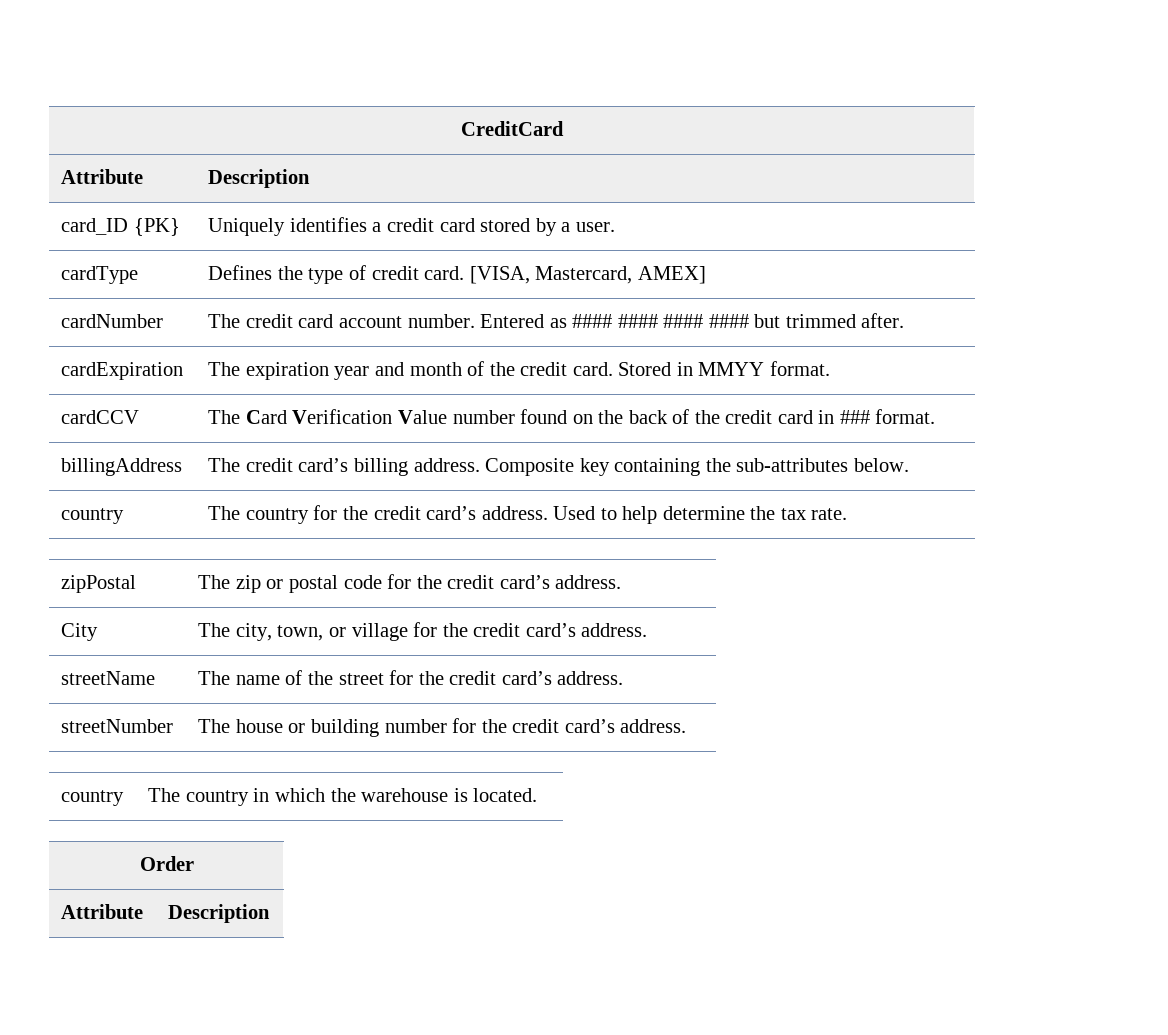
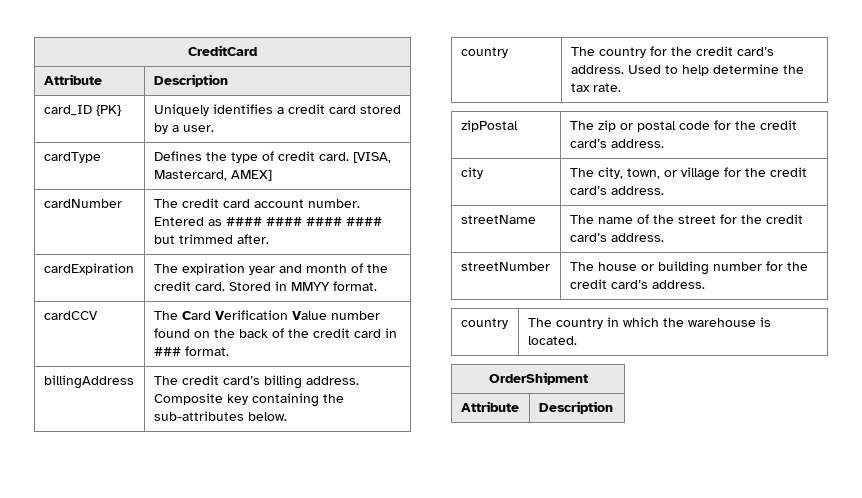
[61,623,99,641] City -> [460,167,483,179] city
[139,856,194,871] Order -> [488,372,588,385] OrderShipment

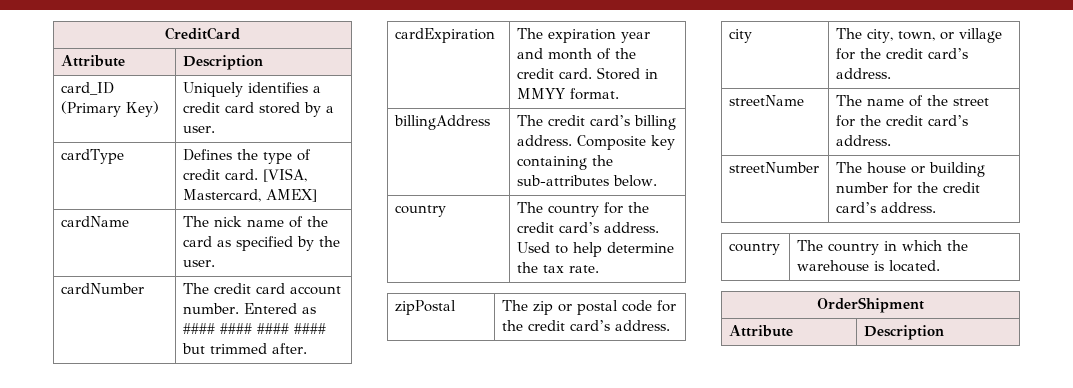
[95,105,121,116] {PK} -> [61,101,160,117] (Primary Key)
(272, 175) none -> [61,216,130,227] [183,216,329,228] [183,236,341,251] [183,260,216,267] // cardName | The nick name of the card as specified by the user.
[43,311,98,320] [153,310,380,320] [153,328,397,338] [153,346,229,356] // cardCCV | The Card Verification Value number found on the back of the credit card in ### format. -> (620, 94) none

